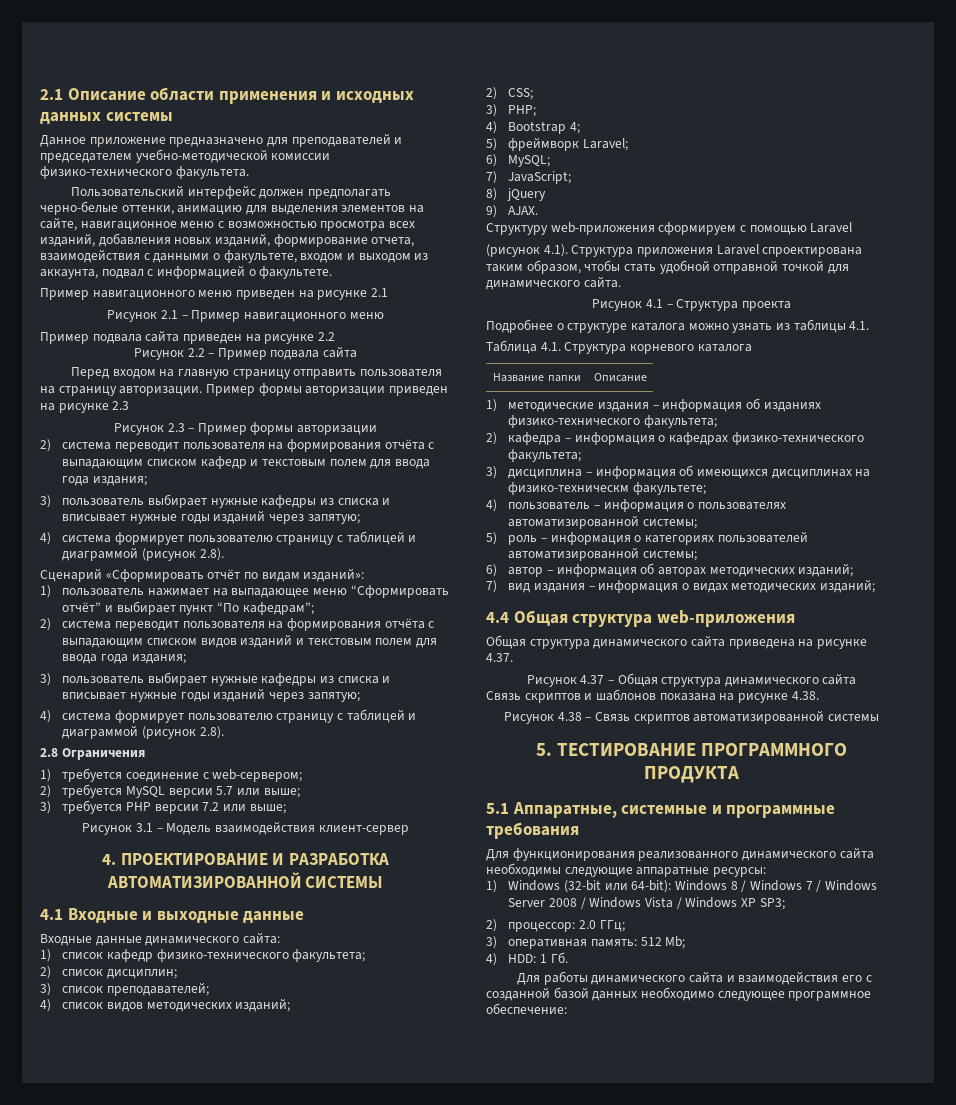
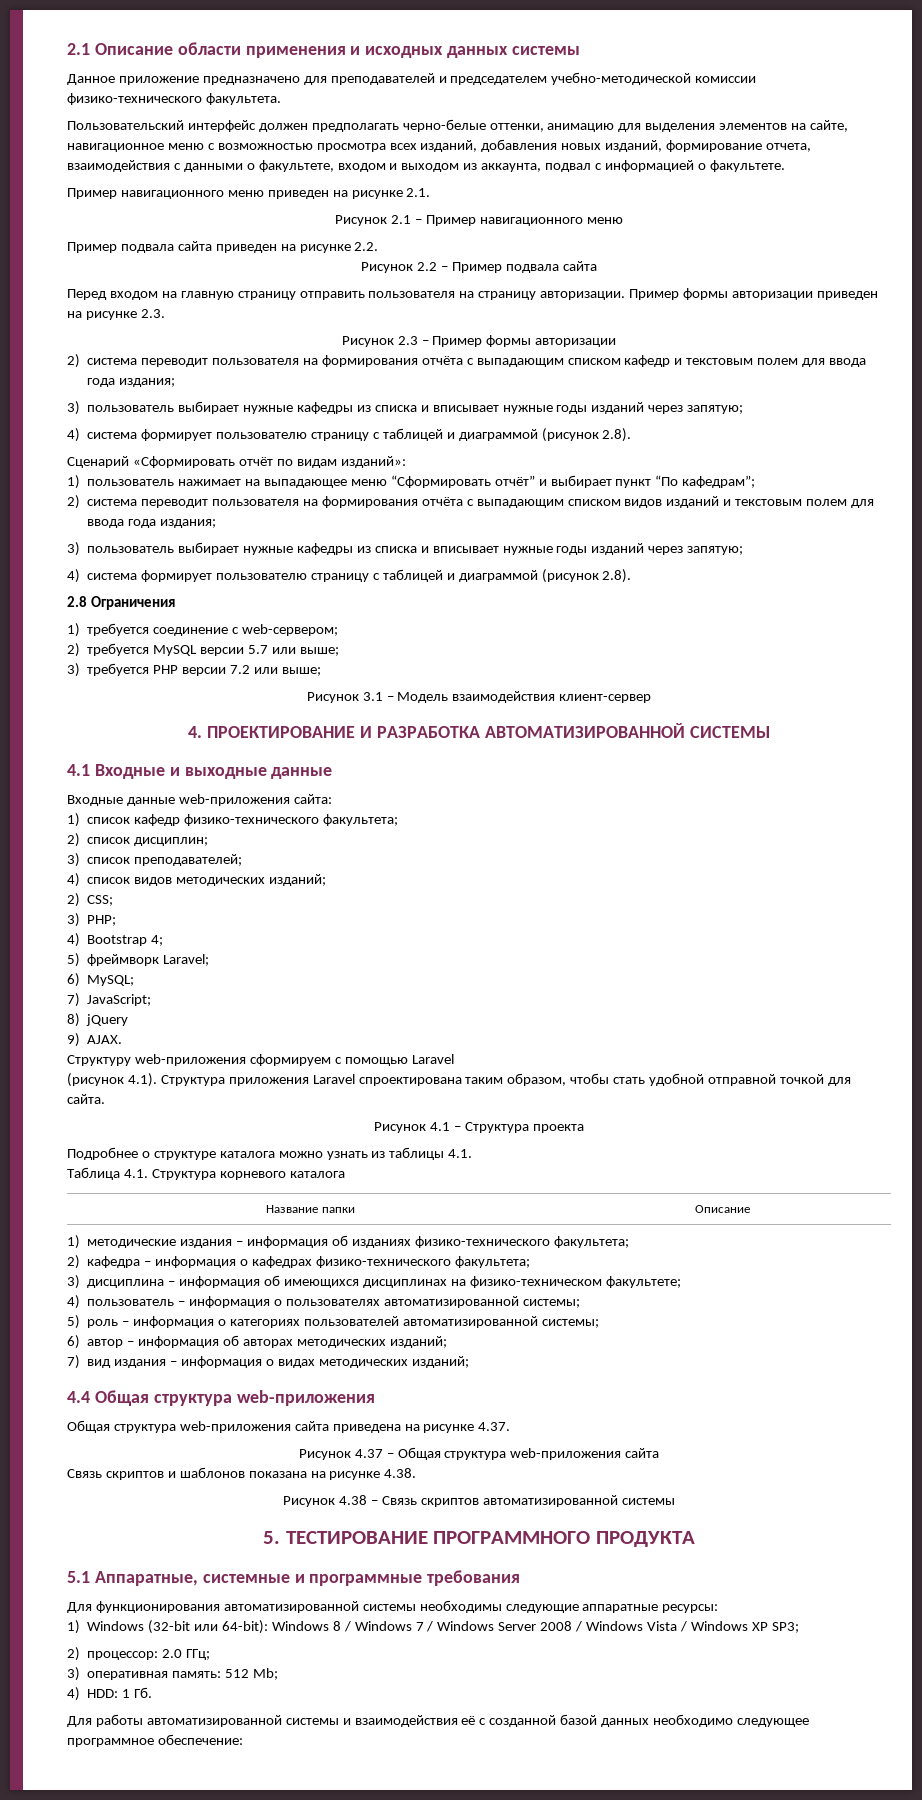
[370,288,388,297] 2.1 -> [406,188,431,197] 2.1.
[317,332,335,341] 2.2 -> [354,242,379,251] 2.2.
[112,401,130,410] 2.3 -> [140,309,165,318] 2.3.
[145,936,240,946] динамического -> [178,794,290,806] web-приложения
[486,280,580,290] динамического -> (851, 1081) none
[508,482,630,495] физико-техническм -> [469,1276,602,1288] физико-техническом
[593,639,688,649] динамического -> [179,1421,291,1433] web-приложения
[724,677,819,687] динамического -> [510,1448,622,1460] web-приложения
[638,847,874,861] реализованного динамического сайта -> [223,1601,416,1613] автоматизированной системы
[591,971,723,985] динамического сайта -> [146,1715,339,1727] автоматизированной системы
[841,975,862,982] его -> [461,1716,476,1725] её

